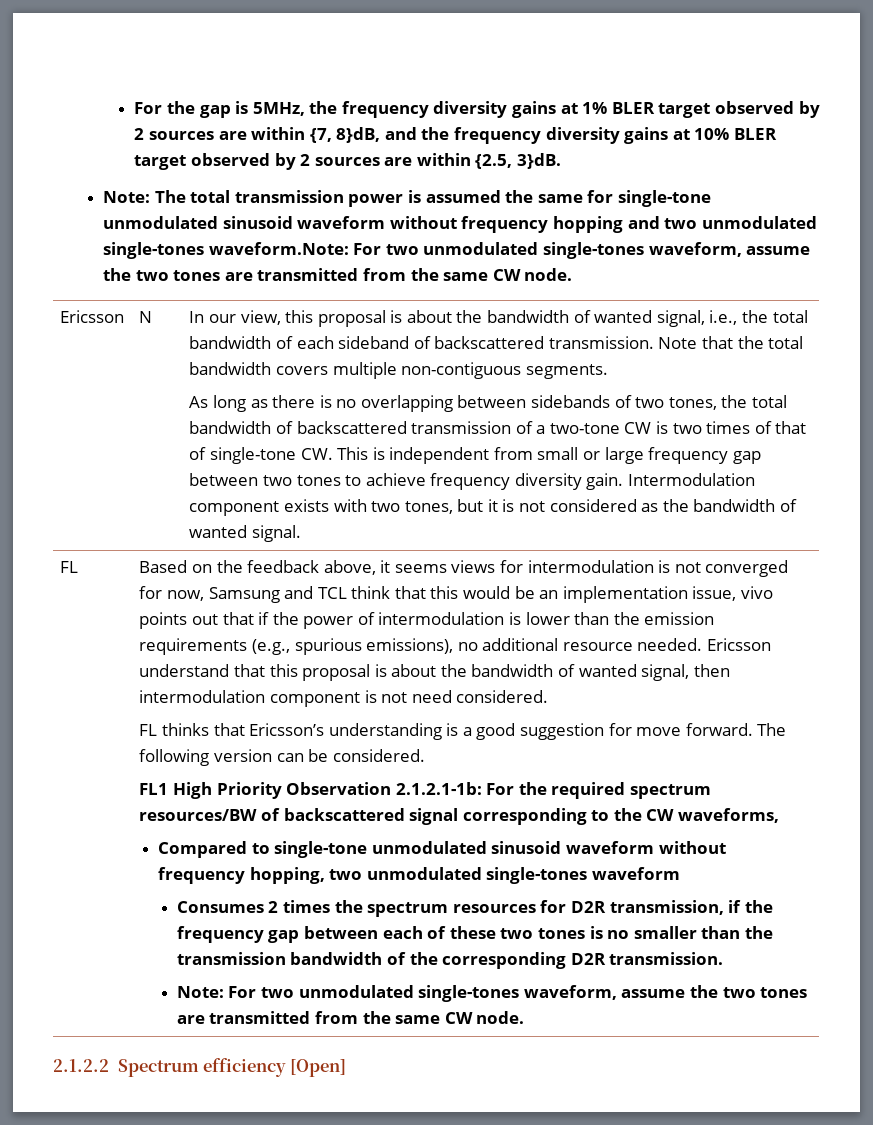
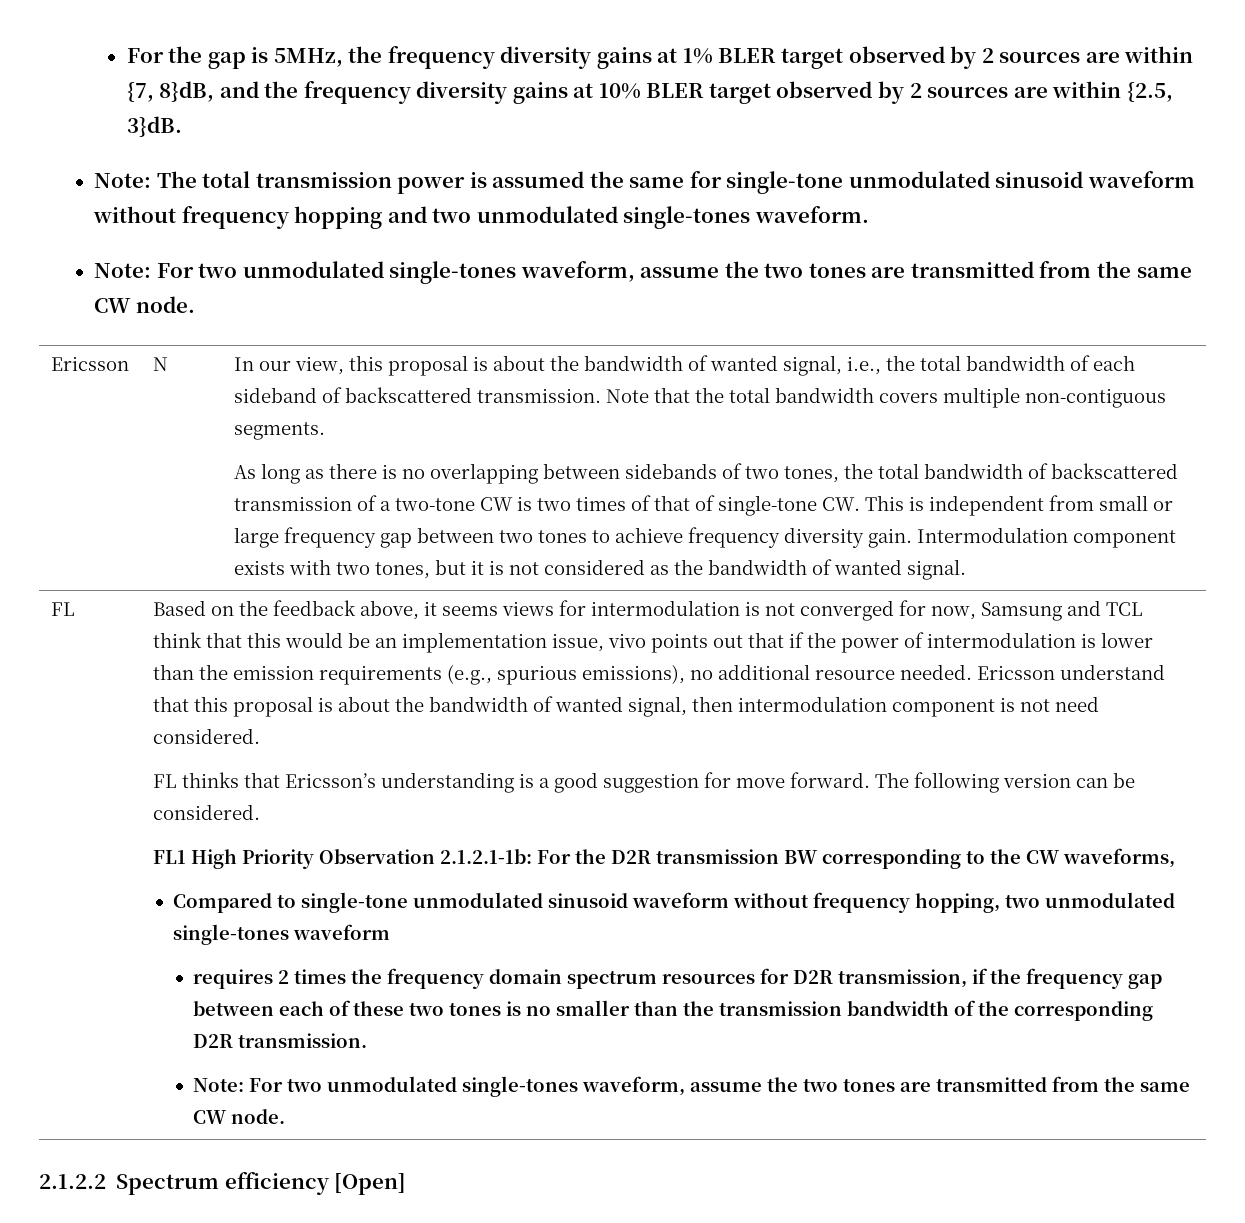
[208,242,349,255] waveform.Note: -> [754,206,869,223] [94,263,152,278] waveform. // Note:
[551,782,712,799] [139,808,459,825] required spectrum resources/BW of backscattered signal -> [610,849,818,864] D2R transmission BW
[176,901,264,913] Consumes -> [192,969,273,989] requires
(363, 906) none -> [386,968,562,989] frequency domain

